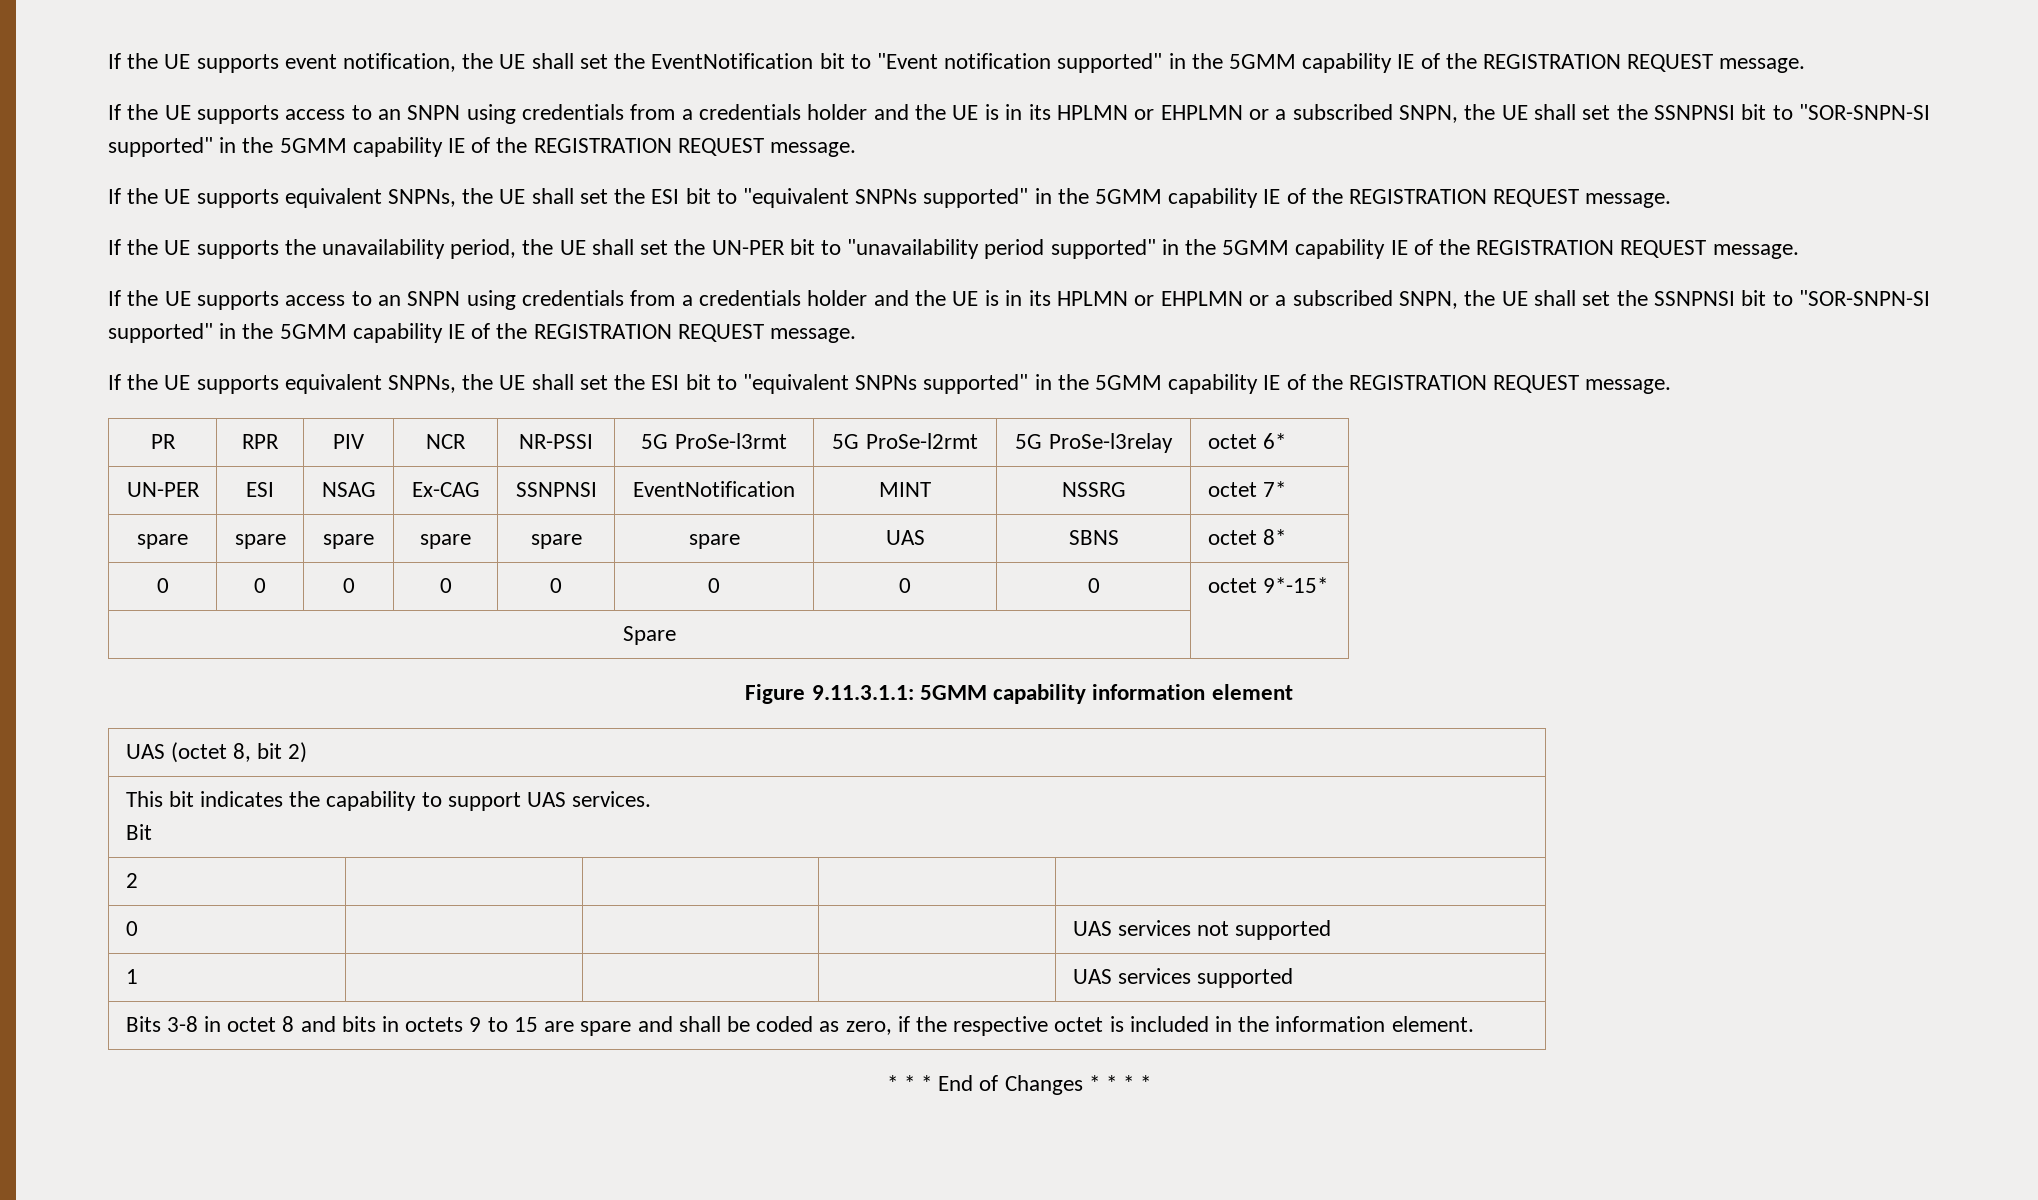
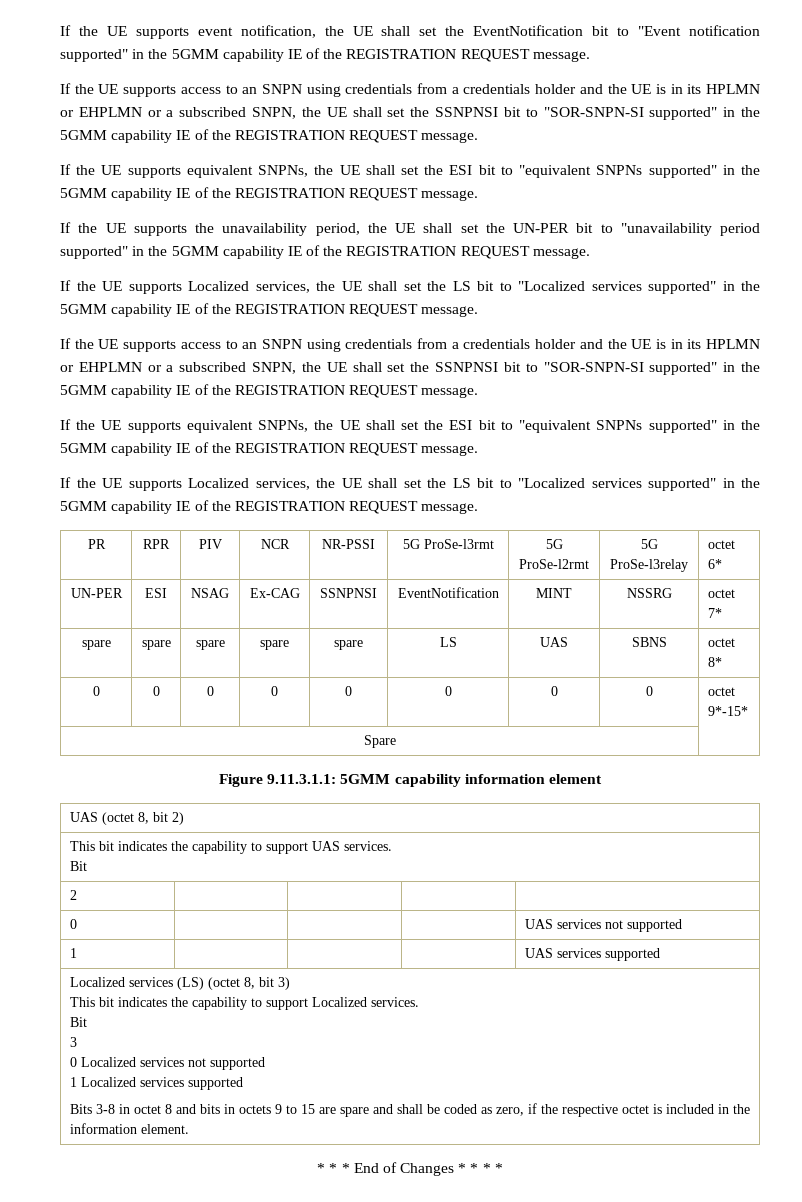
(1799, 251) none -> [60,280,760,294] [60,303,479,317] // If the UE supports Localized services, the UE shall set the LS bit to "Localized services supported" in the 5GMM capability IE of the REGISTRATION REQUEST message.
(1672, 386) none -> [60,477,760,491] [60,500,479,514] // If the UE supports Localized services, the UE shall set the LS bit to "Localized services supported" in the 5GMM capability IE of the REGISTRATION REQUEST message.
[688,534,740,549] spare -> [439,637,457,647] LS
(1294, 978) none -> [69,977,290,990] [69,997,419,1010] [69,1017,87,1027] [69,1037,77,1047] [69,1057,265,1070] [69,1077,243,1090] Localized services (LS) (octet 8, bit 3) // This bit indicates the capability to support Localized services. // Bit // 3 // 0 Localized services not supported // 1 Localized services supported //

